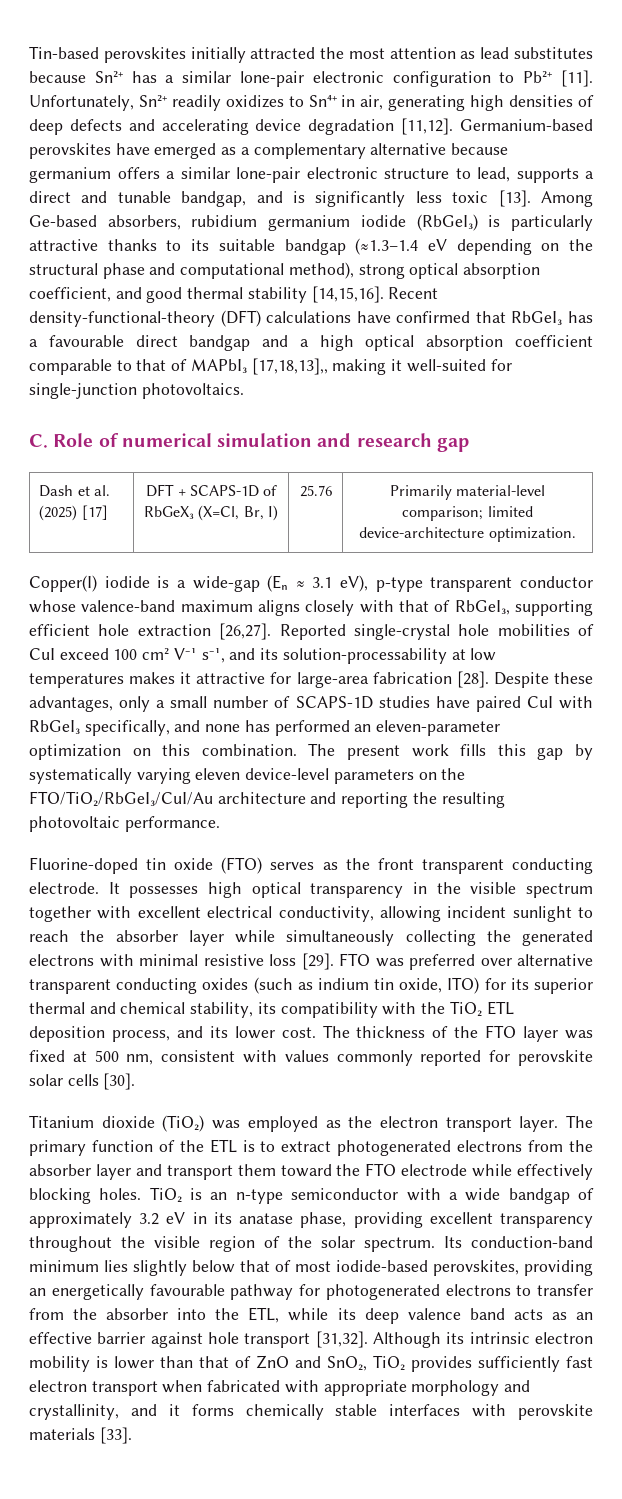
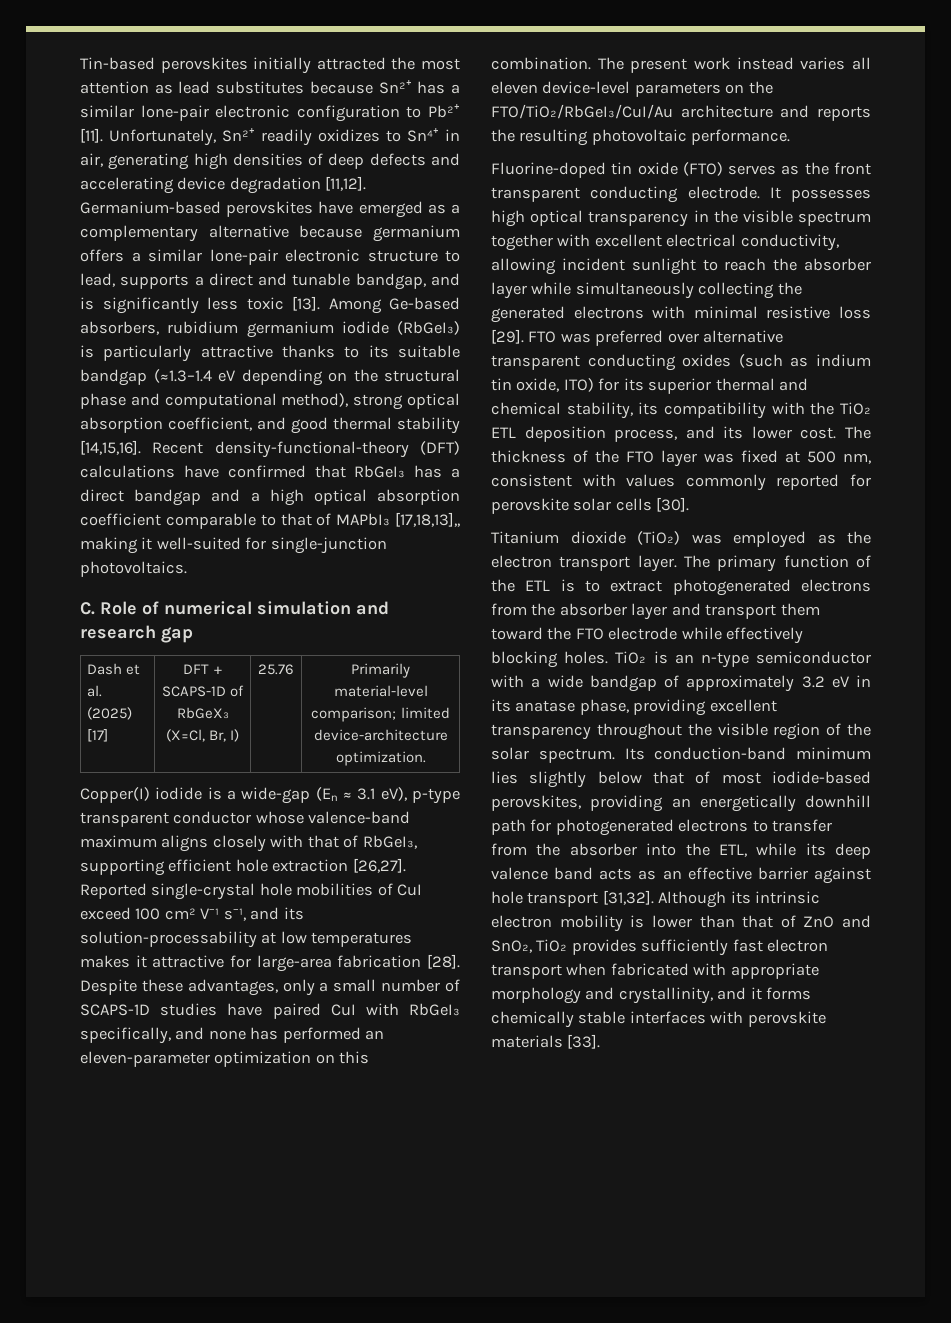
[48,335,124,347] favourable -> (460, 473) none
[460,744,594,760] [29,768,191,784] fills this gap by systematically varying -> [736,57,871,70] instead varies all
[341,792,409,808] reporting -> [817,106,871,121] reports
[149,1284,294,1300] favourable pathway -> [805,795,871,808] [491,819,526,835] downhill path

